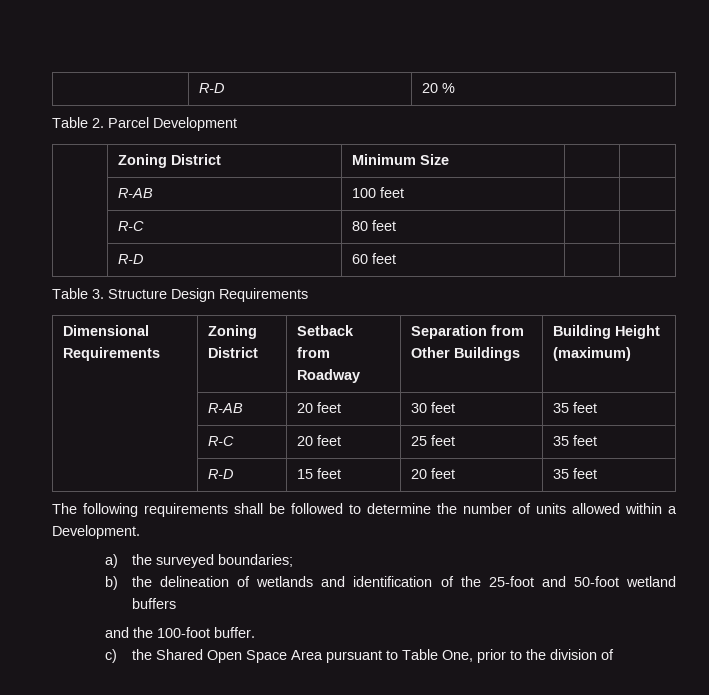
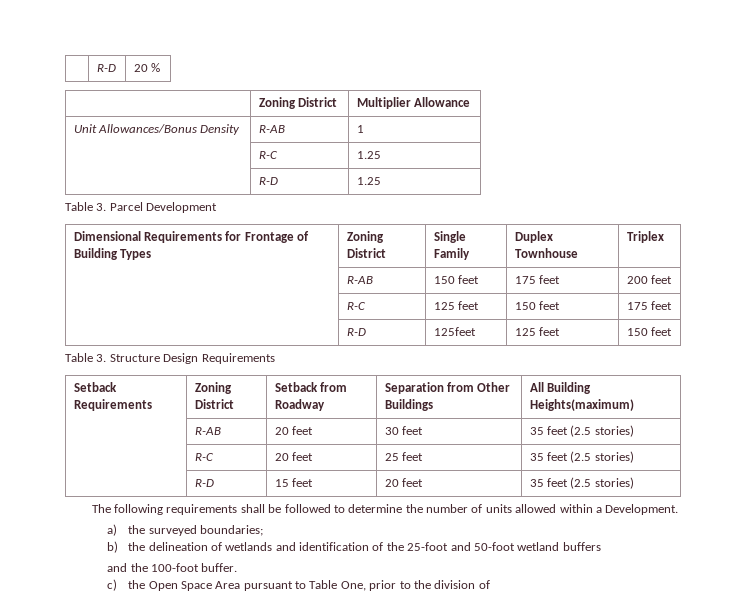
[52,117,237,131] [118,154,222,168] [352,154,450,165] [118,188,154,198] [352,187,405,198] [118,221,145,231] [352,220,397,231] [118,254,144,264] [352,253,397,264] // Table 2. Parcel Development // | Zoning District | Minimum Size | | // | R-AB | 100 feet | | // | R-C | 80 feet | | // | R-D | 60 feet | | -> [258,97,337,109] [356,97,470,109] [73,124,241,135] [258,125,285,133] [356,125,364,133] [258,151,278,159] [356,151,381,159] [258,177,278,185] [356,177,381,185] [65,202,218,213] [73,231,310,243] [73,248,151,260] [346,231,384,243] [346,248,386,258] [433,231,466,243] [433,248,470,260] [514,231,553,243] [514,248,578,258] [626,231,664,243] [346,276,373,284] [433,275,479,284] [514,275,560,284] [626,275,672,284] [346,302,366,310] [433,301,479,310] [514,301,560,310] [626,301,672,310] [346,328,366,336] [433,327,476,336] [514,327,560,336] [626,327,672,336] // | Zoning District | Multiplier Allowance // Unit Allowances/Bonus Density | R-AB | 1 // | R-C | 1.25 // | R-D | 1.25 // Table 3. Parcel Development // Dimensional Requirements for Frontage of Building Types | Zoning District | Single Family | Duplex Townhouse | Triplex // | R-AB | 150 feet | 175 feet | 200 feet // | R-C | 125 feet | 150 feet | 175 feet // | R-D | 125feet | 125 feet | 150 feet
[63,325,150,336] Dimensional -> [73,382,117,392] Setback
[553,325,661,339] [553,347,632,361] Building Height (maximum) -> [529,382,591,394] [529,399,634,411] All Building Heights(maximum)
(598, 407) none -> [570,425,634,437] (2.5 stories)
(598, 440) none -> [570,451,634,463] (2.5 stories)
(598, 473) none -> [570,477,634,489] (2.5 stories)
[155,649,203,660] Shared -> (146, 584) none

